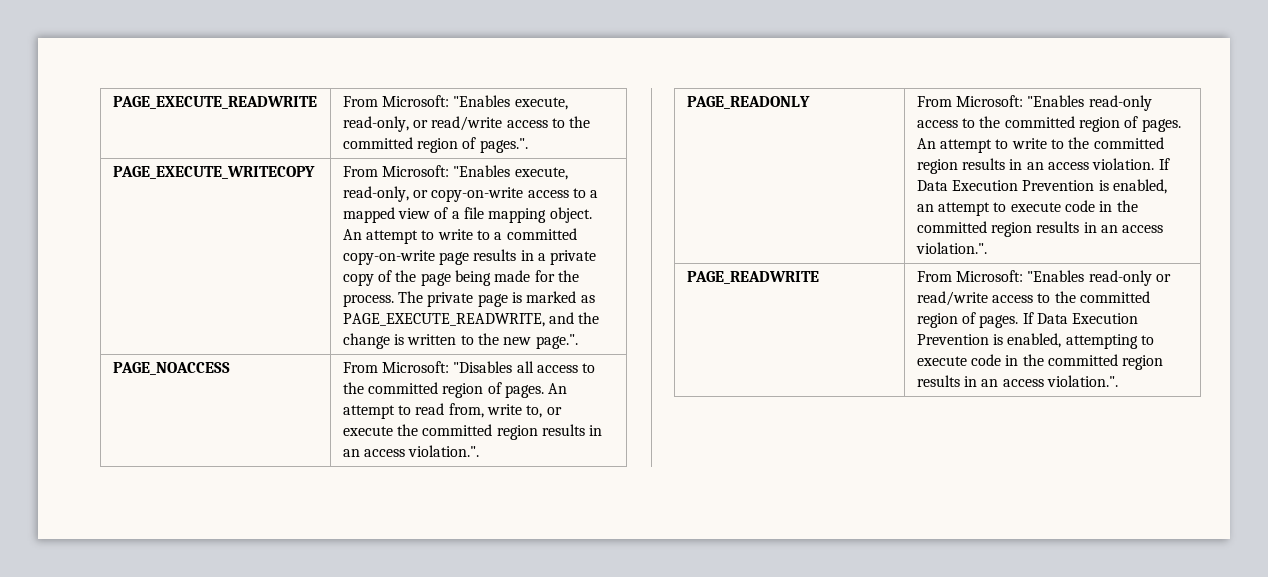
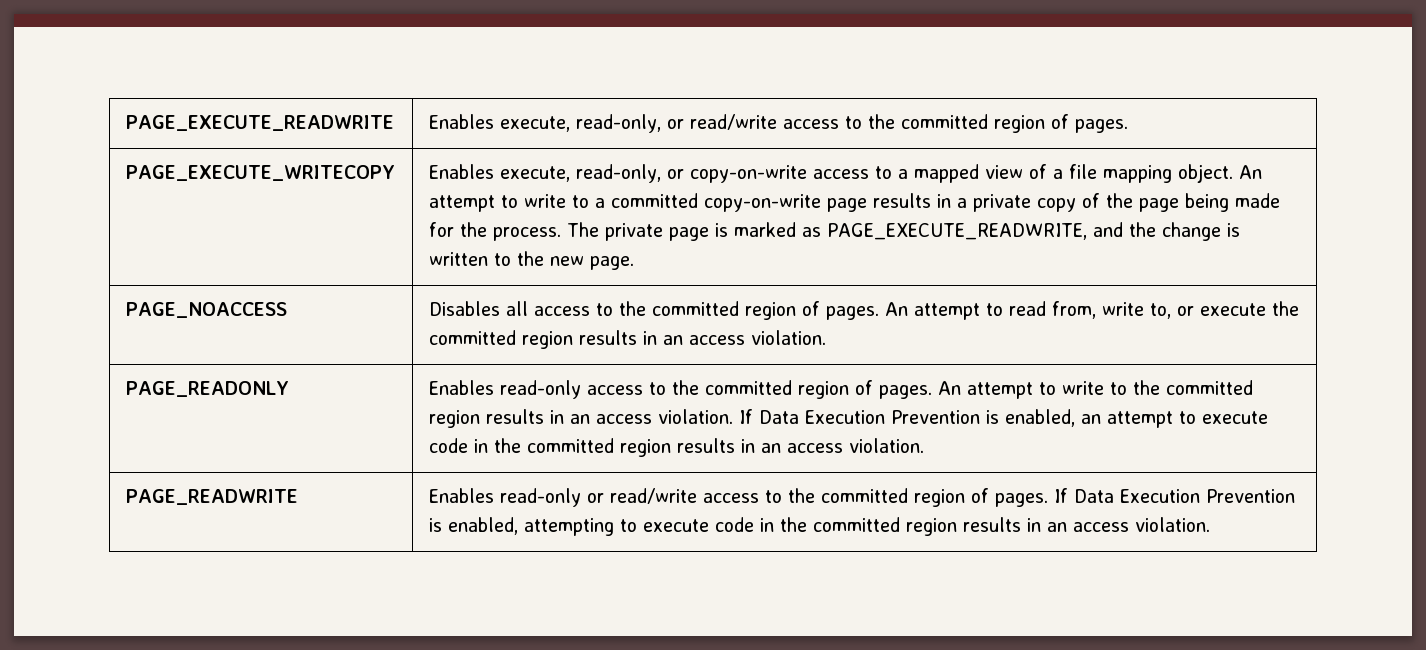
[342,95,511,107] From Microsoft: "Enables -> [428,114,494,129] Enables
[479,138,528,153] pages.". -> [1074,119,1128,133] pages.
[342,165,511,177] From Microsoft: "Enables -> [428,164,494,179] Enables
[535,334,578,349] page.". -> [589,256,634,270] page.
[342,361,513,373] From Microsoft: "Disables -> [428,301,500,316] Disables
[408,445,480,457] violation.". -> [750,330,826,345] violation.
[916,95,1085,107] From Microsoft: "Enables -> [428,380,494,395] Enables
[915,242,987,254] violation.". -> [848,438,924,453] violation.
[916,270,1085,282] From Microsoft: "Enables -> [428,488,494,503] Enables
[1047,375,1119,387] violation.". -> [1134,517,1210,532] violation.

